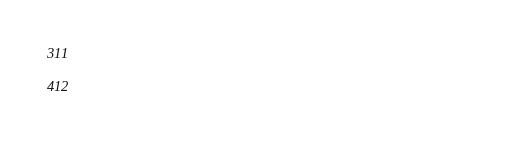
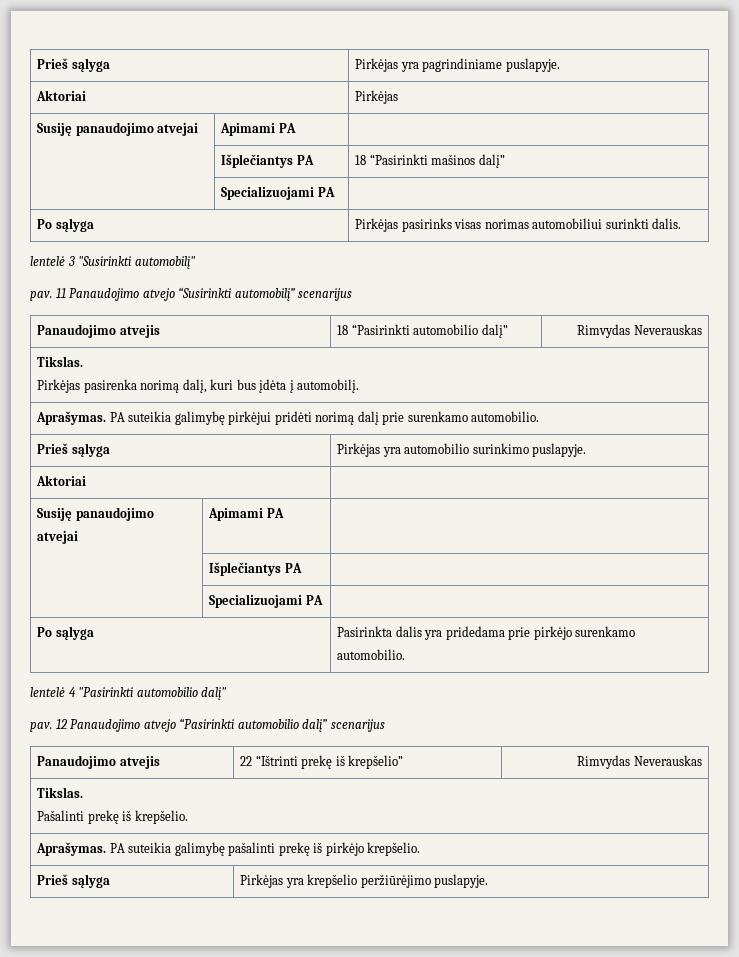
[46,48,68,58] [47,81,68,91] 311 // 412 -> [37,58,110,72] [355,58,560,72] [36,90,87,101] [355,90,399,104] [37,122,199,136] [220,123,296,136] [221,154,314,168] [355,154,505,168] [221,186,335,200] [37,218,94,232] [355,218,682,232] [30,256,195,269] [30,287,353,301] [37,324,160,338] [337,324,508,338] [577,324,702,338] [37,356,84,367] [37,379,360,393] [36,411,540,425] [37,443,110,457] [337,443,587,457] [36,475,87,486] [37,507,154,521] [37,531,79,544] [208,508,284,521] [209,562,302,576] [209,594,323,608] [37,626,94,640] [337,626,636,640] [337,649,406,660] [30,687,227,700] [30,718,385,732] [37,755,160,769] [240,755,404,769] [577,755,702,769] [37,787,84,798] [37,810,188,824] [36,842,421,856] [37,874,110,888] [240,874,489,888] Prieš sąlyga | Pirkėjas yra pagrindiniame puslapyje. // Aktoriai | Pirkėjas // Susiję panaudojimo atvejai | Apimami PA | // | Išplečiantys PA | 18 “Pasirinkti mašinos dalį” // | Specializuojami PA | // Po sąlyga | Pirkėjas pasirinks visas norimas automobiliui surinkti dalis. // lentelė 3 "Susirinkti automobilį" // pav. 11 Panaudojimo atvejo “Susirinkti automobilį” scenarijus // Panaudojimo atvejis | 18 “Pasirinkti automobilio dalį” | Rimvydas Neverauskas // Tikslas. // Pirkėjas pasirenka norimą dalį, kuri bus įdėta į automobilį. // Aprašymas. PA suteikia galimybę pirkėjui pridėti norimą dalį prie surenkamo automobilio. // Prieš sąlyga | Pirkėjas yra automobilio surinkimo puslapyje. // Aktoriai | // Susiję panaudojimo atvejai | Apimami PA | // | Išplečiantys PA | // | Specializuojami PA | // Po sąlyga | Pasirinkta dalis yra pridedama prie pirkėjo surenkamo automobilio. // lentelė 4 "Pasirinkti automobilio dalį" // pav. 12 Panaudojimo atvejo “Pasirinkti automobilio dalį” scenarijus // Panaudojimo atvejis | 22 “Ištrinti prekę iš krepšelio” | Rimvydas Neverauskas // Tikslas. // Pašalinti prekę iš krepšelio. // Aprašymas. PA suteikia galimybę pašalinti prekę iš pirkėjo krepšelio. // Prieš sąlyga | Pirkėjas yra krepšelio peržiūrėjimo puslapyje.

